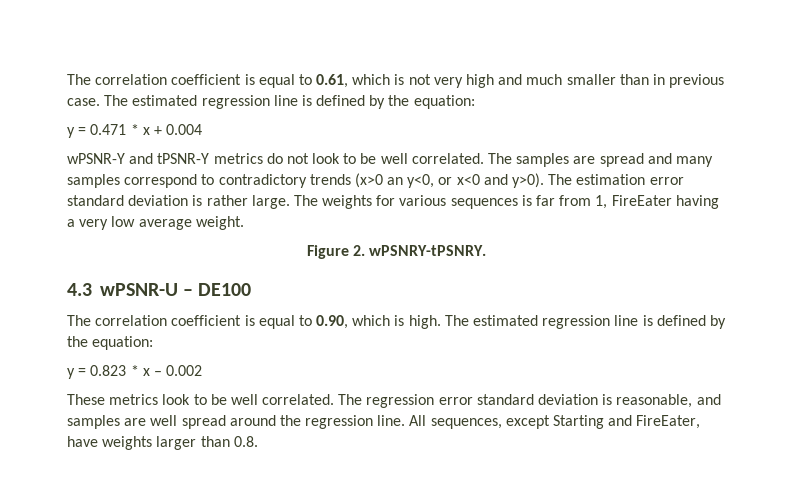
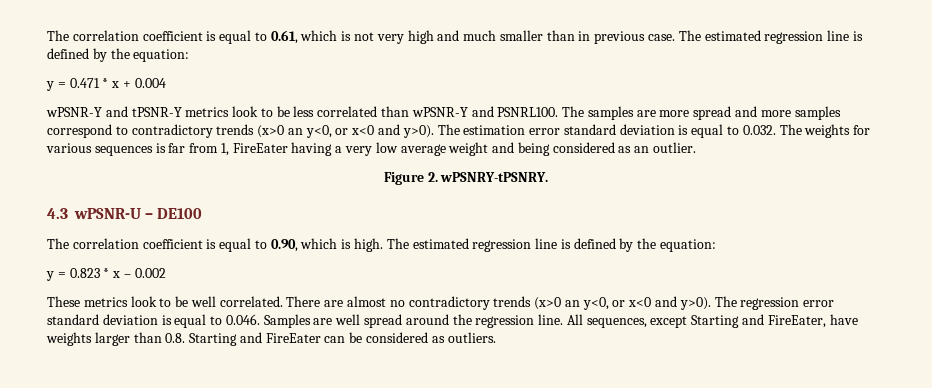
[266,153,484,164] do not look to be well correlated. -> [232,106,559,117] look to be less correlated than wPSNR-Y and PSNRL100.
(596, 160) none -> [659,110,690,117] more
[675,156,713,167] many -> [760,110,791,117] more
[206,195,290,209] rather large. -> [691,124,776,138] equal to 0.032.
[195,216,244,230] weight. -> [448,142,697,156] weight and being considered as an outlier.
(335, 399) none -> [286,296,711,310] There are almost no contradictory trends (x>0 an y<0, or x<0 and y>0).
[616,394,721,408] [67,415,120,429] reasonable, and samples -> [174,314,311,328] equal to 0.046. Samples
(258, 441) none -> [189,332,496,346] Starting and FireEater can be considered as outliers.

